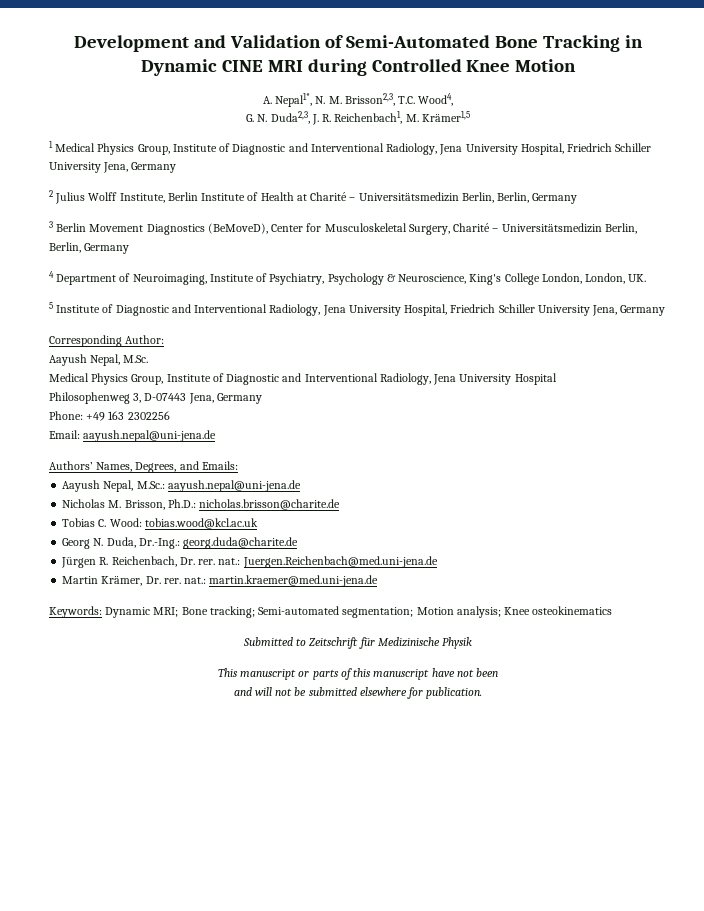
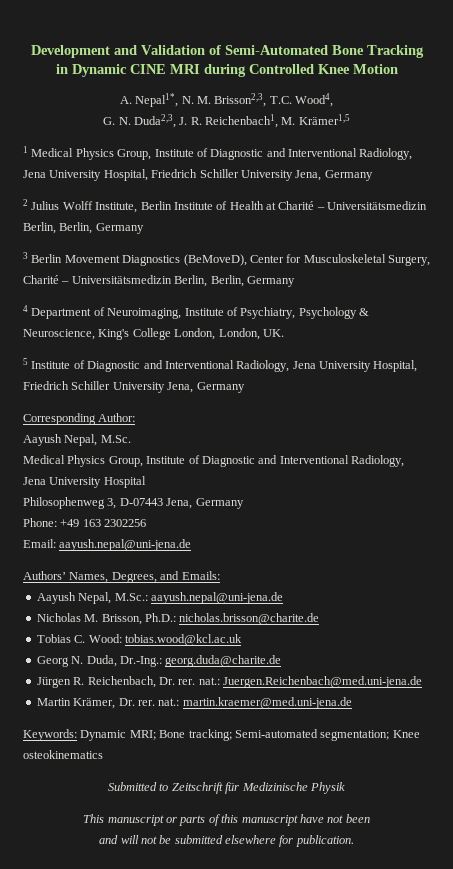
[416,606,501,618] Motion analysis; -> (390, 735) none

